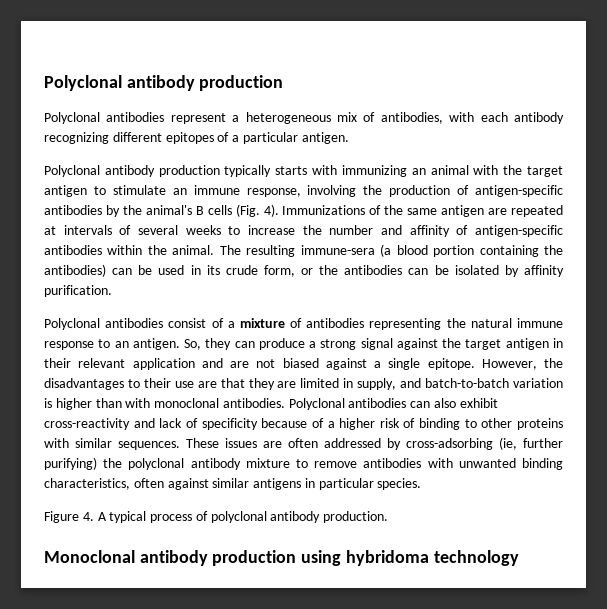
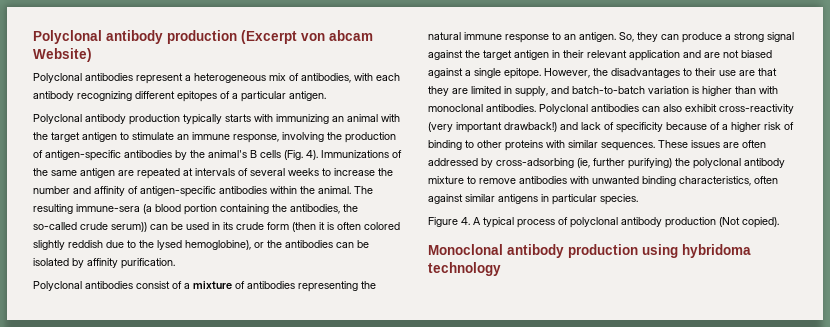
[44,75,284,91] Polyclonal antibody production -> [33,30,373,44] [33,48,92,62] Polyclonal antibody production (Excerpt von abcam Website)
[44,264,106,277] antibodies) -> [290,204,358,214] [33,222,147,232] antibodies, the so-called crude serum))
[263,265,295,277] form, -> [267,222,400,232] [33,240,251,250] form (then it is often colored slightly reddish due to the lysed hemoglobine),
(130, 424) none -> [428,122,557,133] (very important drawback!)
[323,511,389,523] production. -> [665,217,779,228] production (Not copied).

